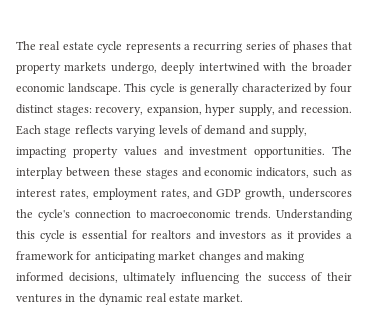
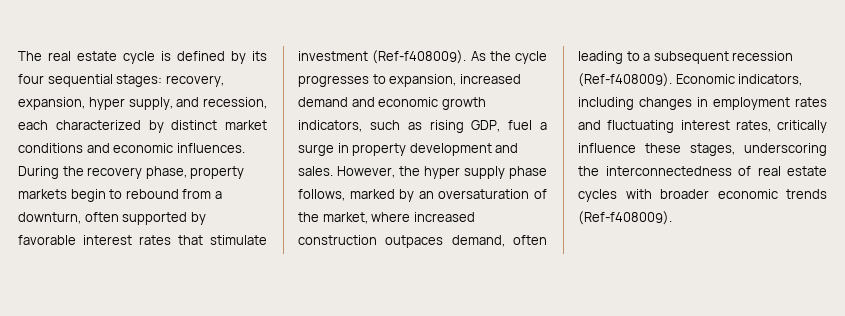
[125,41,352,53] [16,62,352,74] [16,83,352,95] [16,104,53,114] represents a recurring series of phases that property markets undergo, deeply intertwined with the broader economic landscape. This cycle is generally characterized by four distinct -> [161,51,267,64] [18,74,113,87] is defined by its four sequential
[301,105,352,113] [16,125,307,137] [16,146,353,158] [16,167,352,179] [16,188,352,200] [16,209,352,221] [16,230,352,242] [16,251,305,263] [16,272,353,284] [16,293,244,305] recession. Each stage reflects varying levels of demand and supply, impacting property values and investment opportunities. The interplay between these stages and economic indicators, such as interest rates, employment rates, and GDP growth, underscores the cycle's connection to macroeconomic trends. Understanding this cycle is essential for realtors and investors as it provides a framework for anticipating market changes and making informed decisions, ultimately influencing the success of their ventures in the dynamic real estate market. -> [203,97,267,109] [18,120,267,133] [18,143,245,153] [18,166,245,179] [18,189,222,202] [18,212,206,225] [18,235,267,245] [298,50,547,64] [298,74,521,87] [298,97,486,110] [298,120,547,133] [298,143,519,156] [298,166,547,179] [298,189,547,202] [298,212,475,224] [298,235,547,248] [578,51,794,64] [578,73,803,87] [578,97,827,110] [578,120,827,133] [578,143,827,156] [578,166,827,176] [578,189,827,202] [578,211,672,225] recession, each characterized by distinct market conditions and economic influences. During the recovery phase, property markets begin to rebound from a downturn, often supported by favorable interest rates that stimulate investment (Ref-f408009). As the cycle progresses to expansion, increased demand and economic growth indicators, such as rising GDP, fuel a surge in property development and sales. However, the hyper supply phase follows, marked by an oversaturation of the market, where increased construction outpaces demand, often leading to a subsequent recession (Ref-f408009). Economic indicators, including changes in employment rates and fluctuating interest rates, critically influence these stages, underscoring the interconnectedness of real estate cycles with broader economic trends (Ref-f408009).

